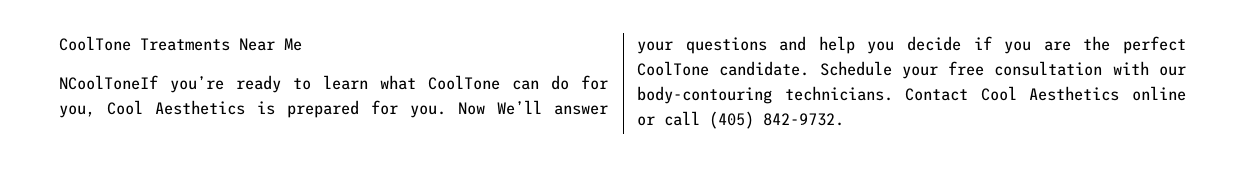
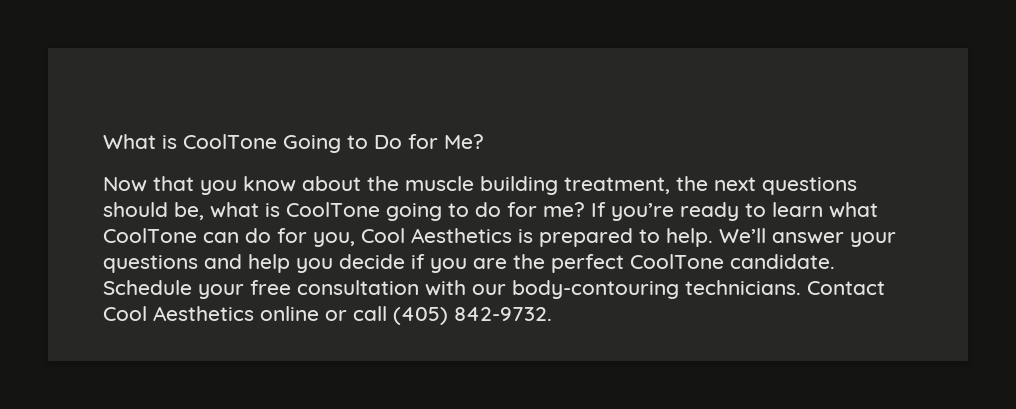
[59,36,302,51] [59,75,158,90] CoolTone Treatments Near Me // NCoolToneIf -> [103,134,484,153] [103,176,857,195] [103,202,606,221] What is CoolTone Going to Do for Me? // Now that you know about the muscle building treatment, the next questions should be, what is CoolTone going to do for me? If
[371,100,485,118] for you. Now -> [639,228,713,247] to help.

